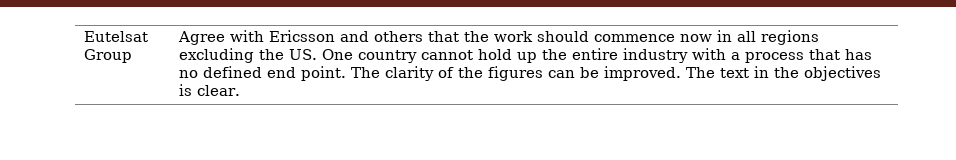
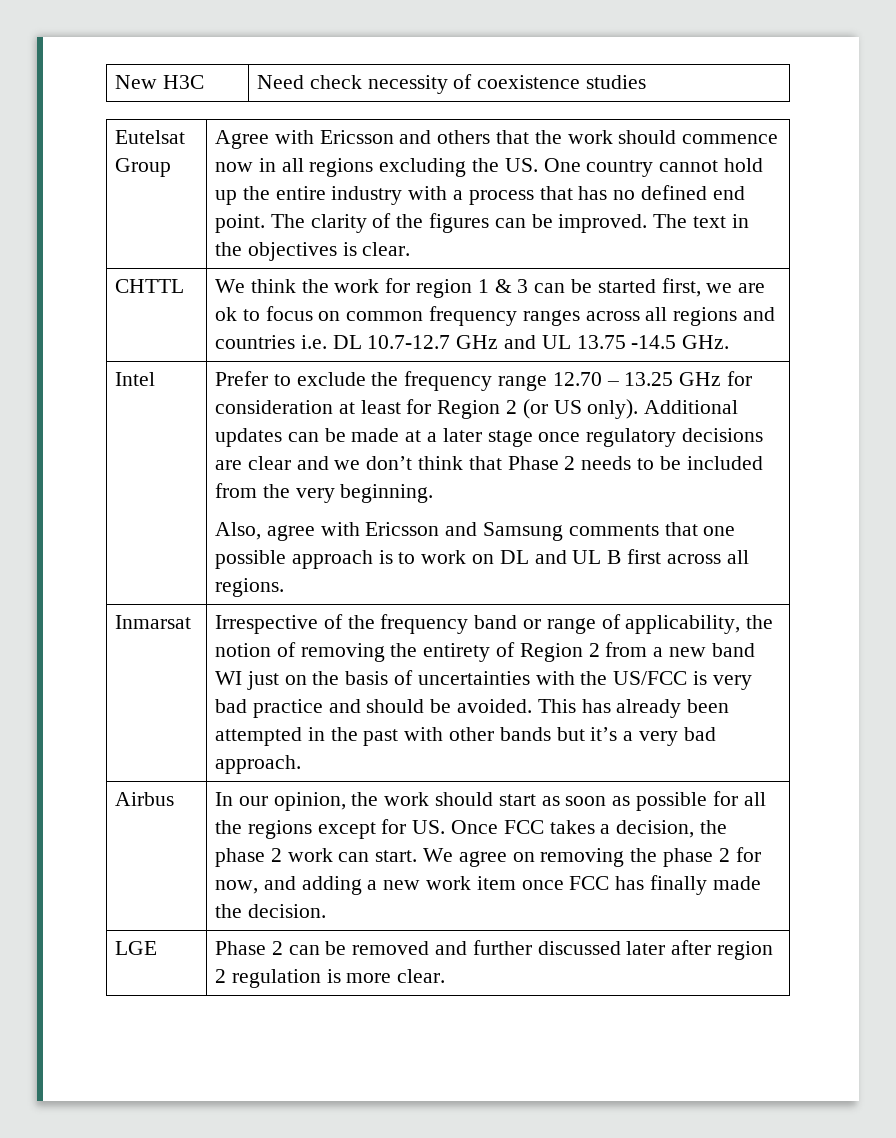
(83, 36) none -> [114,75,204,89] [256,74,646,94] New H3C | Need check necessity of coexistence studies //
(240, 90) none -> [114,279,184,293] [214,278,766,298] [214,306,775,326] [214,335,730,349] [114,372,155,386] [214,371,752,391] [214,399,739,419] [214,428,763,447] [214,456,763,470] [214,483,434,503] [214,522,736,541] [214,549,749,569] [214,578,284,597] [114,615,191,629] [214,614,774,634] [214,642,755,662] [214,670,752,690] [214,699,730,718] [214,727,716,746] [214,755,301,774] [114,792,174,806] [214,791,766,811] [214,819,727,839] [214,847,761,867] [214,875,761,895] [214,904,326,918] [114,941,157,955] [214,940,773,960] [214,969,446,988] // CHTTL | We think the work for region 1 & 3 can be started first, we are ok to focus on common frequency ranges across all regions and countries i.e. DL 10.7-12.7 GHz and UL 13.75 -14.5 GHz. // Intel | Prefer to exclude the frequency range 12.70 – 13.25 GHz for consideration at least for Region 2 (or US only). Additional updates can be made at a later stage once regulatory decisions are clear and we don’t think that Phase 2 needs to be included from the very beginning. // Also, agree with Ericsson and Samsung comments that one possible approach is to work on DL and UL B first across all regions. // Inmarsat | Irrespective of the frequency band or range of applicability, the notion of removing the entirety of Region 2 from a new band WI just on the basis of uncertainties with the US/FCC is very bad practice and should be avoided. This has already been attempted in the past with other bands but it’s a very bad approach. // Airbus | In our opinion, the work should start as soon as possible for all the regions except for US. Once FCC takes a decision, the phase 2 work can start. We agree on removing the phase 2 for now, and adding a new work item once FCC has finally made the decision. // LGE | Phase 2 can be removed and further discussed later after region 2 regulation is more clear.

